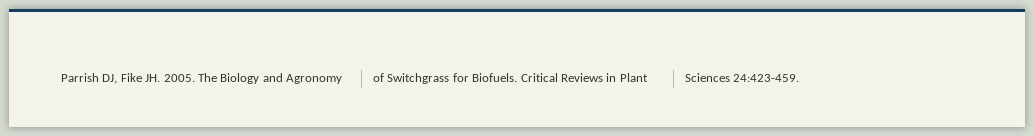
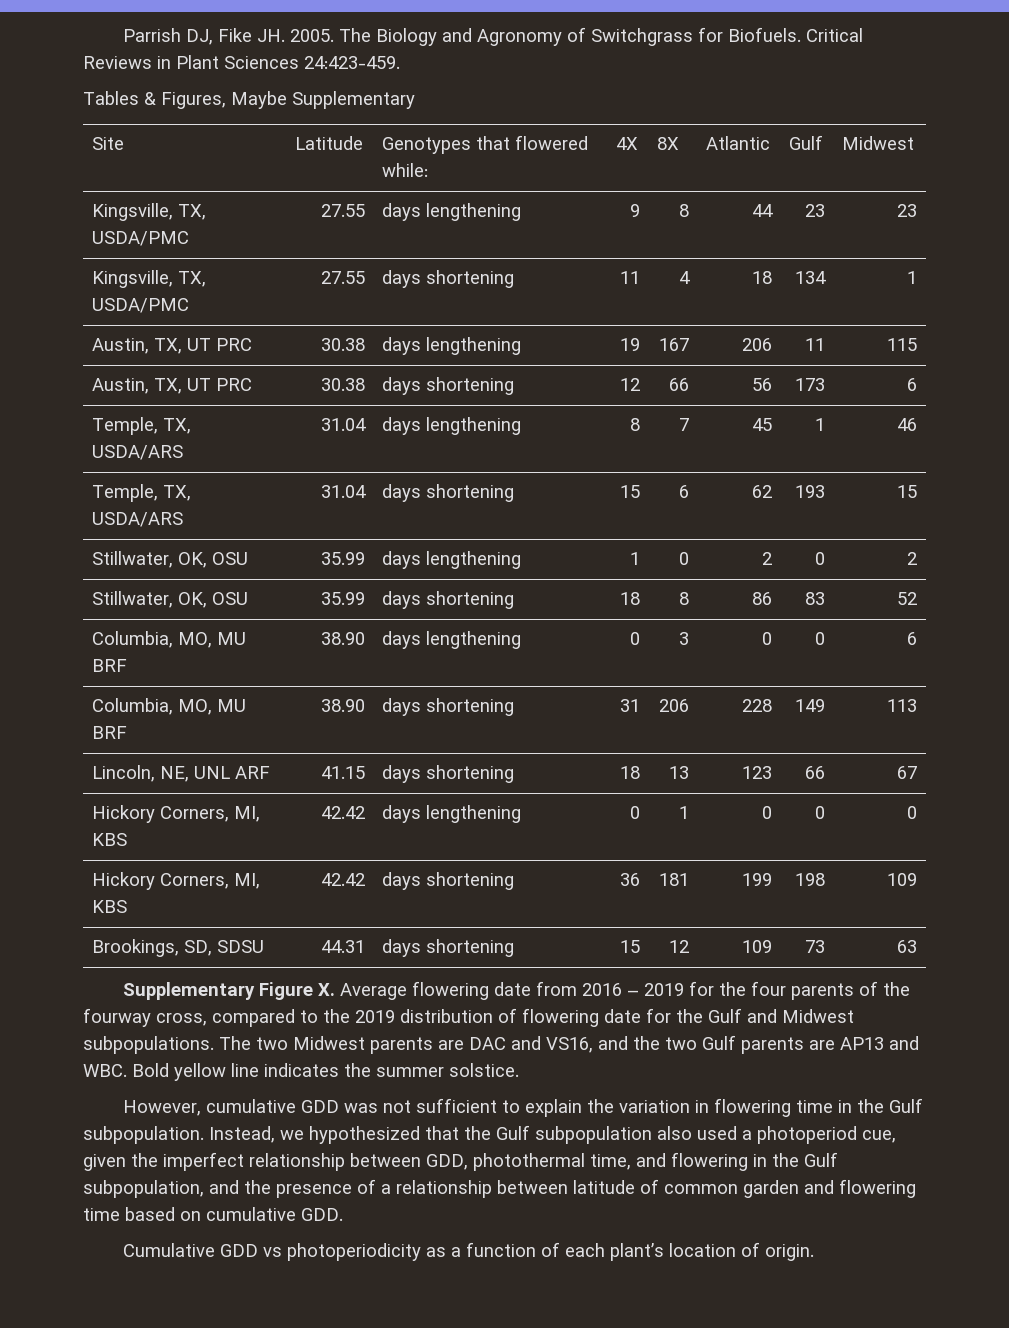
(800, 78) none -> [83,91,415,109] [92,137,125,150] [295,136,364,150] [382,135,589,154] [382,163,429,177] [616,137,639,150] [657,137,680,150] [706,136,771,150] [789,135,824,150] [842,136,915,150] [92,203,207,221] [92,231,190,246] [320,204,365,217] [382,203,522,221] [629,204,640,217] [678,204,689,217] [751,204,773,217] [804,204,825,217] [896,204,917,217] [92,270,207,288] [92,298,190,313] [320,271,365,284] [382,270,515,288] [619,271,640,284] [678,271,690,284] [751,271,772,284] [794,271,826,284] [906,271,917,284] [92,338,253,354] [320,338,365,351] [382,337,522,355] [619,338,640,351] [658,338,689,351] [741,338,772,351] [804,338,825,351] [886,338,917,351] [92,378,253,394] [320,378,365,391] [382,377,515,395] [619,378,640,391] [668,378,689,391] [751,378,772,391] [794,378,825,391] [906,378,917,391] [92,417,192,435] [92,445,184,460] [320,418,366,431] [382,417,522,435] [629,418,640,431] [678,418,689,431] [751,418,772,431] [814,418,825,431] [896,418,917,431] [92,484,192,502] [92,512,184,527] [320,485,366,498] [382,484,515,502] [619,485,640,498] [678,485,689,498] [751,485,772,498] [794,485,825,498] [896,485,917,498] [92,551,249,568] [320,552,365,565] [382,551,522,569] [629,552,640,565] [678,552,689,565] [761,552,772,565] [814,552,825,565] [906,552,917,565] [92,591,249,608] [320,592,365,605] [382,591,515,609] [619,592,640,605] [678,592,689,605] [751,592,772,605] [804,592,825,605] [896,592,917,605] [92,631,247,648] [92,659,128,672] [320,632,365,645] [382,631,522,649] [629,632,640,645] [678,632,689,645] [761,632,772,645] [814,632,825,645] [906,632,917,645] [92,698,247,715] [92,726,128,739] [320,699,365,712] [382,698,515,716] [619,699,640,712] [658,699,689,712] [741,699,772,712] [794,699,825,712] [886,699,917,712] [92,765,271,782] [320,766,365,779] [382,765,515,783] [619,766,640,779] [668,766,689,779] [741,766,772,779] [804,766,825,779] [896,766,917,779] [92,805,261,823] [92,833,128,846] [320,806,365,819] [382,805,522,823] [629,806,640,819] [678,806,689,819] [761,806,772,819] [814,806,825,819] [906,806,917,819] [92,872,261,890] [92,900,128,913] [320,873,365,886] [382,872,515,890] [619,873,640,886] [658,873,689,886] [741,873,772,886] [794,873,825,886] [886,873,917,886] [92,939,265,957] [320,940,365,953] [382,939,515,957] [619,940,640,953] [668,940,689,953] [741,940,772,953] [804,940,825,953] [896,940,917,953] [123,981,911,1000] [83,1008,854,1027] [83,1035,919,1054] [83,1063,519,1081] [123,1098,924,1117] [83,1125,896,1144] [83,1152,838,1171] [83,1179,916,1198] [83,1207,343,1221] [123,1242,815,1261] // Tables & Figures, Maybe Supplementary // Site | Latitude | Genotypes that flowered while: | 4X | 8X | Atlantic | Gulf | Midwest // Kingsville, TX, USDA/PMC | 27.55 | days lengthening | 9 | 8 | 44 | 23 | 23 // Kingsville, TX, USDA/PMC | 27.55 | days shortening | 11 | 4 | 18 | 134 | 1 // Austin, TX, UT PRC | 30.38 | days lengthening | 19 | 167 | 206 | 11 | 115 // Austin, TX, UT PRC | 30.38 | days shortening | 12 | 66 | 56 | 173 | 6 // Temple, TX, USDA/ARS | 31.04 | days lengthening | 8 | 7 | 45 | 1 | 46 // Temple, TX, USDA/ARS | 31.04 | days shortening | 15 | 6 | 62 | 193 | 15 // Stillwater, OK, OSU | 35.99 | days lengthening | 1 | 0 | 2 | 0 | 2 // Stillwater, OK, OSU | 35.99 | days shortening | 18 | 8 | 86 | 83 | 52 // Columbia, MO, MU BRF | 38.90 | days lengthening | 0 | 3 | 0 | 0 | 6 // Columbia, MO, MU BRF | 38.90 | days shortening | 31 | 206 | 228 | 149 | 113 // Lincoln, NE, UNL ARF | 41.15 | days shortening | 18 | 13 | 123 | 66 | 67 // Hickory Corners, MI, KBS | 42.42 | days lengthening | 0 | 1 | 0 | 0 | 0 // Hickory Corners, MI, KBS | 42.42 | days shortening | 36 | 181 | 199 | 198 | 109 // Brookings, SD, SDSU | 44.31 | days shortening | 15 | 12 | 109 | 73 | 63 // Supplementary Figure X. Average flowering date from 2016 – 2019 for the four parents of the fourway cross, compared to the 2019 distribution of flowering date for the Gulf and Midwest subpopulations. The two Midwest parents are DAC and VS16, and the two Gulf parents are AP13 and WBC. Bold yellow line indicates the summer solstice. // However, cumulative GDD was not sufficient to explain the variation in flowering time in the Gulf subpopulation. Instead, we hypothesized that the Gulf subpopulation also used a photoperiod cue, given the imperfect relationship between GDD, photothermal time, and flowering in the Gulf subpopulation, and the presence of a relationship between latitude of common garden and flowering time based on cumulative GDD. // Cumulative GDD vs photoperiodicity as a function of each plant’s location of origin.

